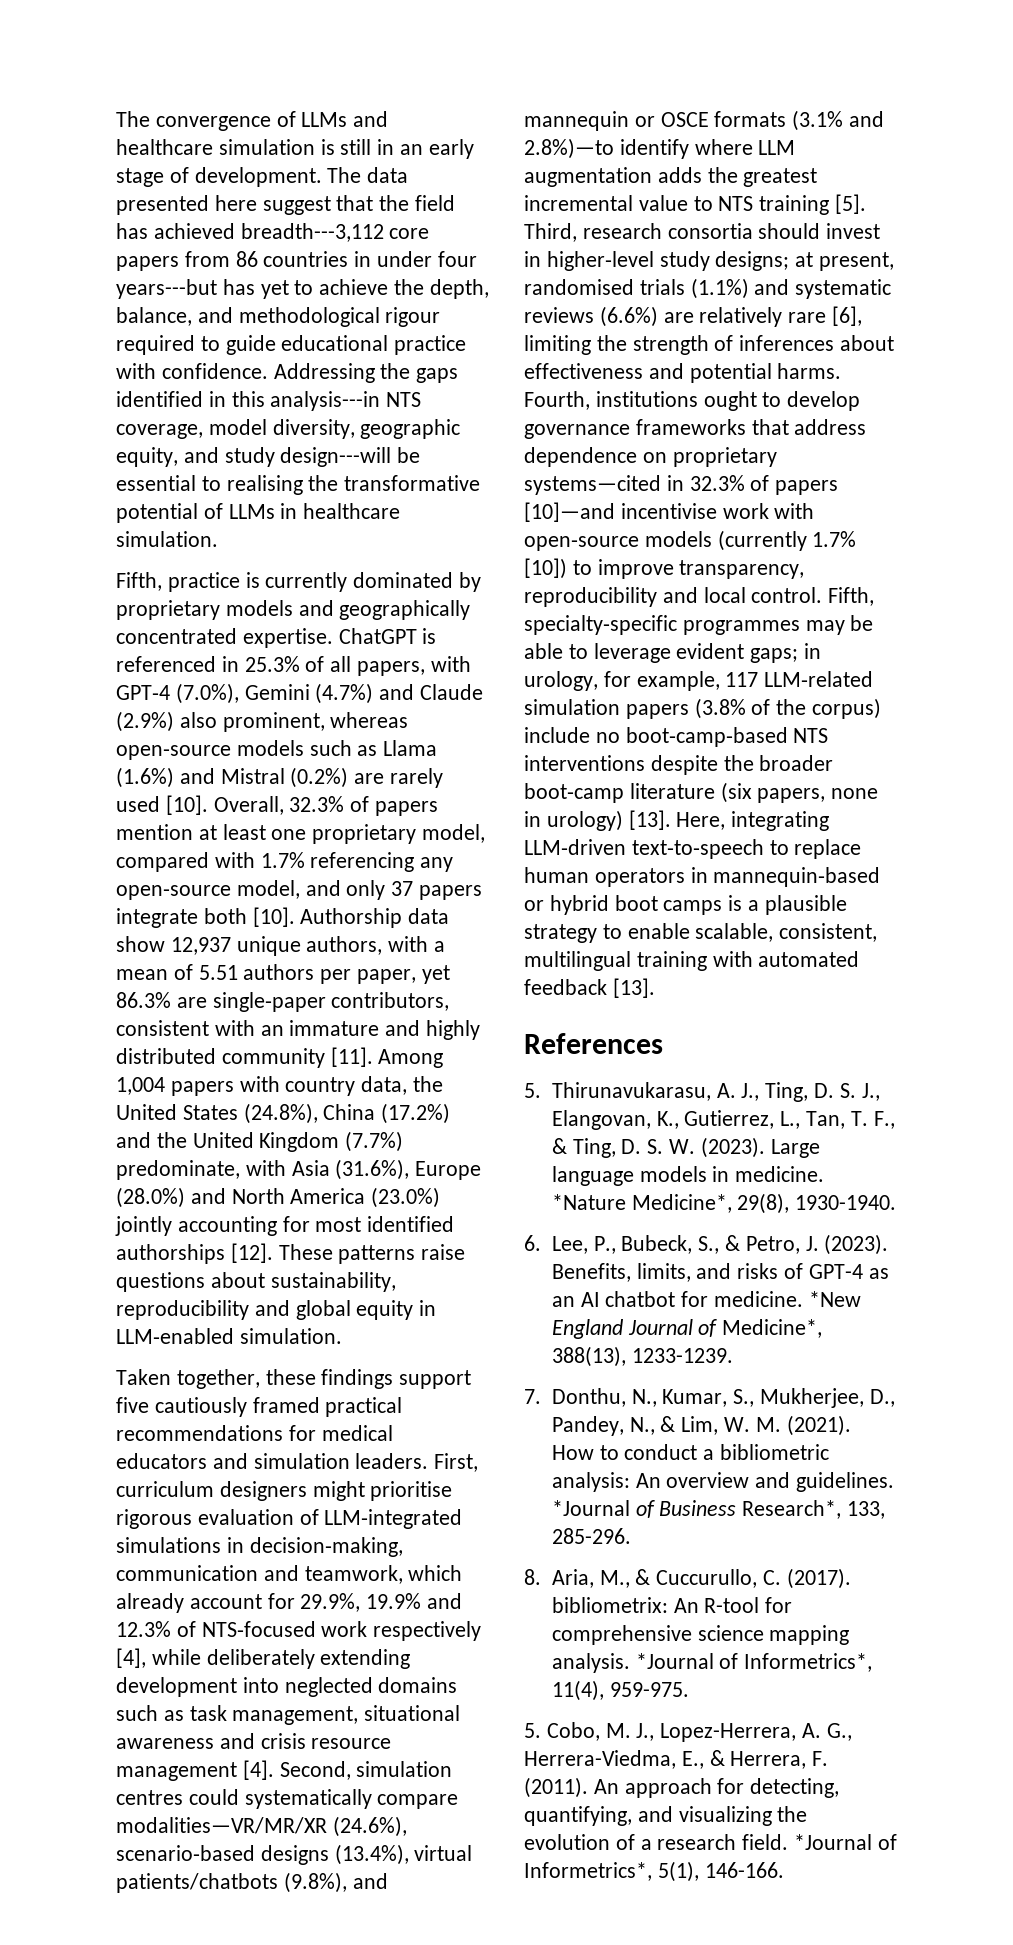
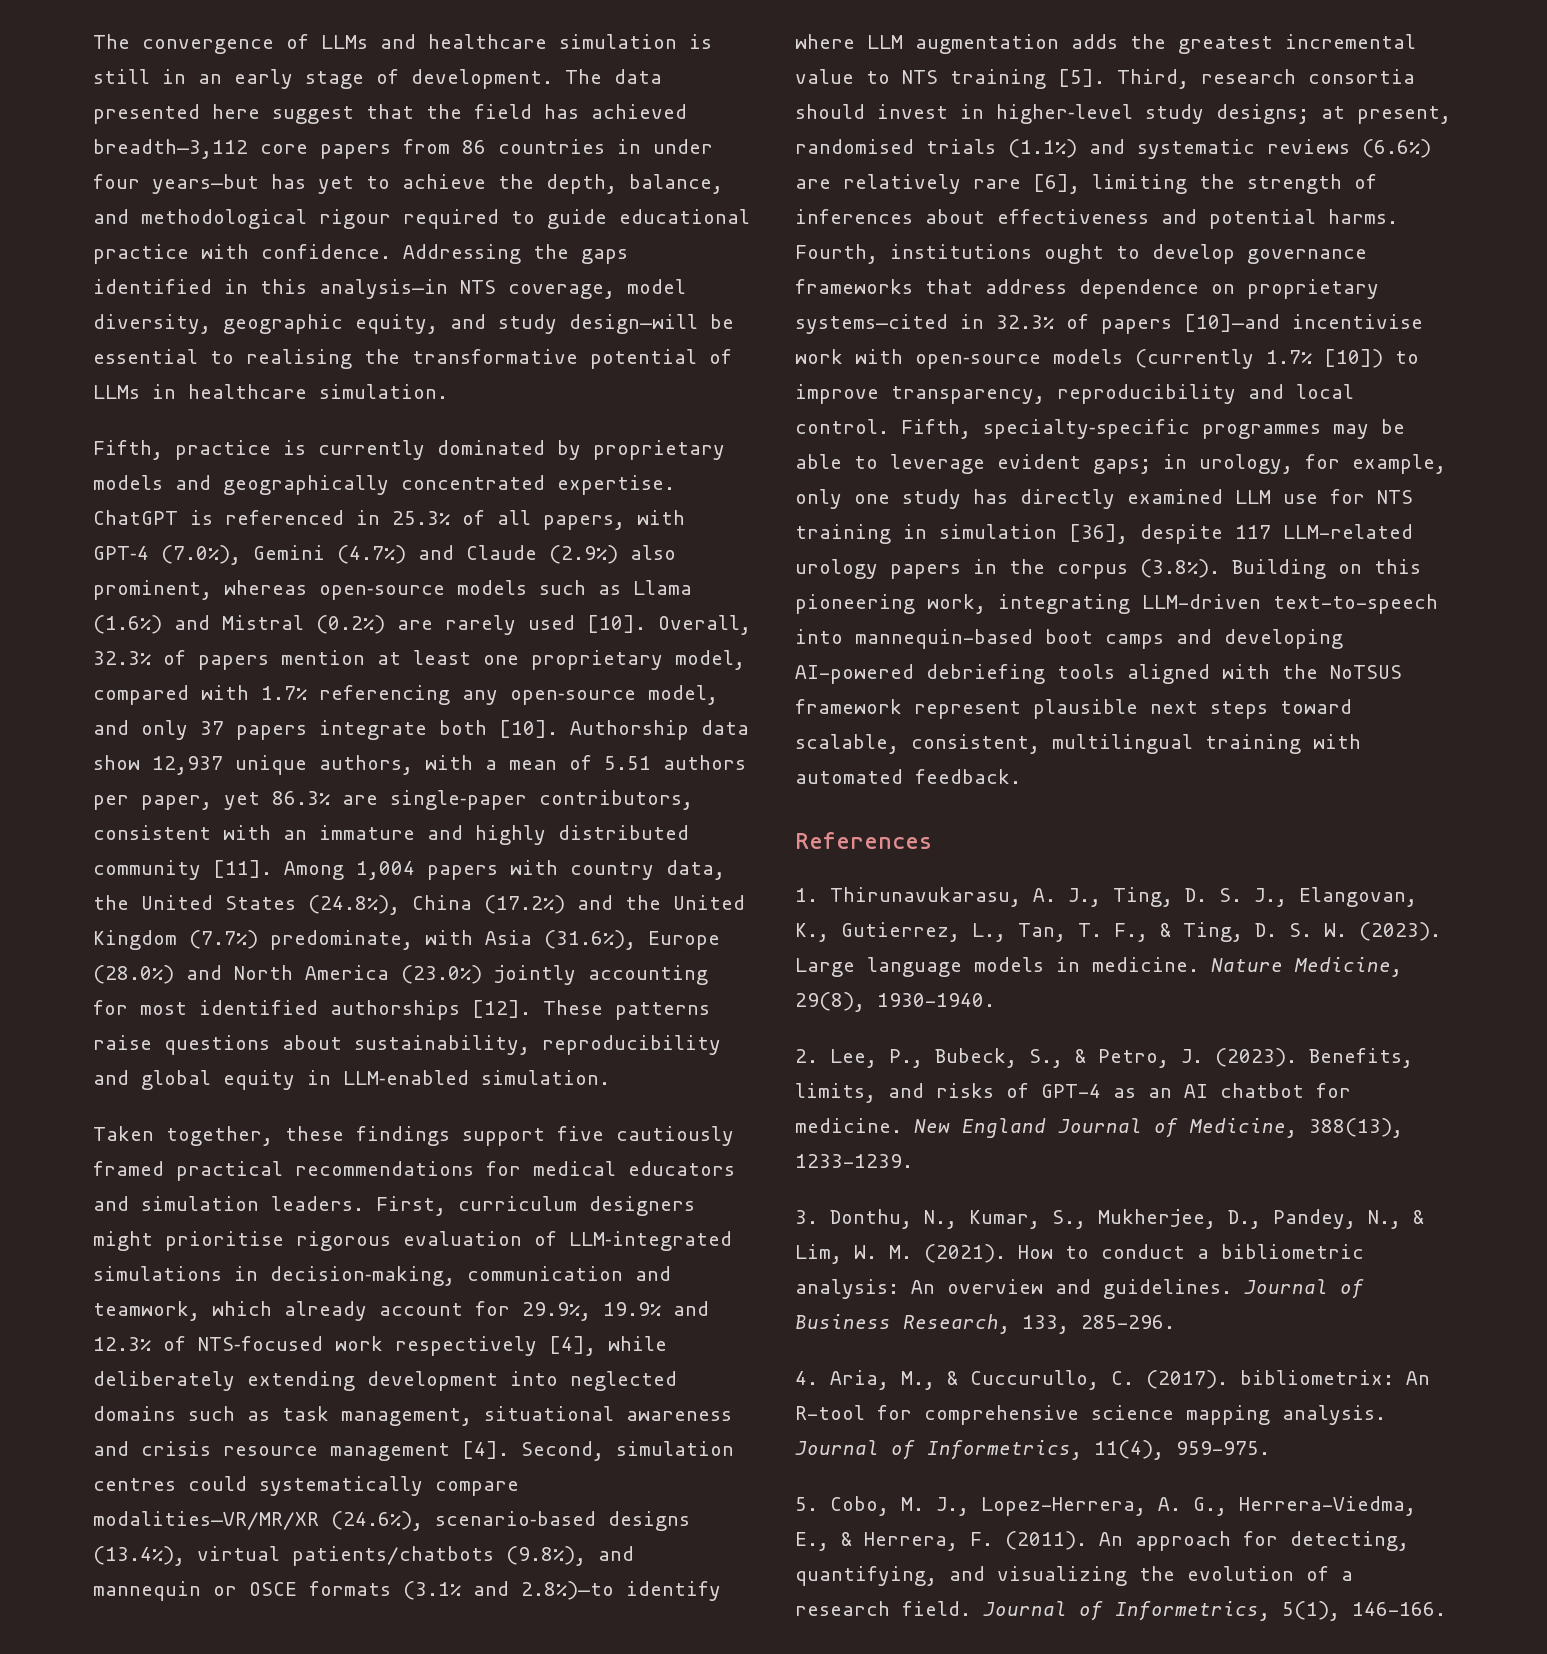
[240,223,384,242] breadth---3,112 -> [93,139,248,159] breadth—3,112
[116,279,217,299] years---but -> [152,174,259,194] years—but
[270,391,381,411] analysis---in -> [319,279,448,299] analysis—in
[280,447,392,467] design---will -> [569,314,698,334] design—will
[725,671,874,687] [524,698,882,719] [524,727,829,747] [524,755,834,775] [524,782,879,803] [524,810,830,831] [524,839,862,859] [524,867,881,887] [524,895,847,915] [524,923,690,943] 117 LLM‑related simulation papers (3.8% of the corpus) include no boot‑camp‑based NTS interventions despite the broader boot‑camp literature (six papers, none in urology) [13]. Here, integrating LLM‑driven text‑to‑speech to replace human operators in mannequin‑based or hybrid boot camps is a plausible strategy to enable -> [795,489,1413,509] [795,524,1413,544] [795,559,1421,579] [795,594,1438,614] [795,629,1343,649] [795,664,1402,684] [795,699,1352,719] only one study has directly examined LLM use for NTS training in simulation [36], despite 117 LLM-related urology papers in the corpus (3.8%). Building on this pioneering work, integrating LLM-driven text-to-speech into mannequin-based boot camps and developing AI-powered debriefing tools aligned with the NoTSUS framework represent plausible next steps toward
[524,978,655,998] feedback [13]. -> [915,769,1021,784] feedback.
[524,1083,541,1098] 5. -> [795,888,818,902] 1.
[551,1194,732,1213] *Nature Medicine*, -> [1211,957,1402,977] Nature Medicine,
[524,1235,541,1251] 6. -> [795,1049,818,1063] 2.
[808,1291,861,1307] *New -> [914,1119,950,1133] New
[722,1319,823,1338] Medicine*, -> [1189,1118,1297,1138] Medicine,
[524,1389,541,1404] 7. -> [795,1210,818,1224] 3.
[551,1500,630,1516] *Journal -> [1244,1279,1328,1294] Journal
[742,1500,842,1519] Research*, -> [903,1314,1010,1334] Research,
[524,1569,541,1585] 8. -> [795,1371,818,1385] 4.
[635,1653,873,1672] *Journal of Informetrics*, -> [795,1440,1082,1460] Journal of Informetrics,
[794,1834,897,1850] [524,1862,652,1881] *Journal of Informetrics*, -> [983,1601,1270,1621] Journal of Informetrics,

